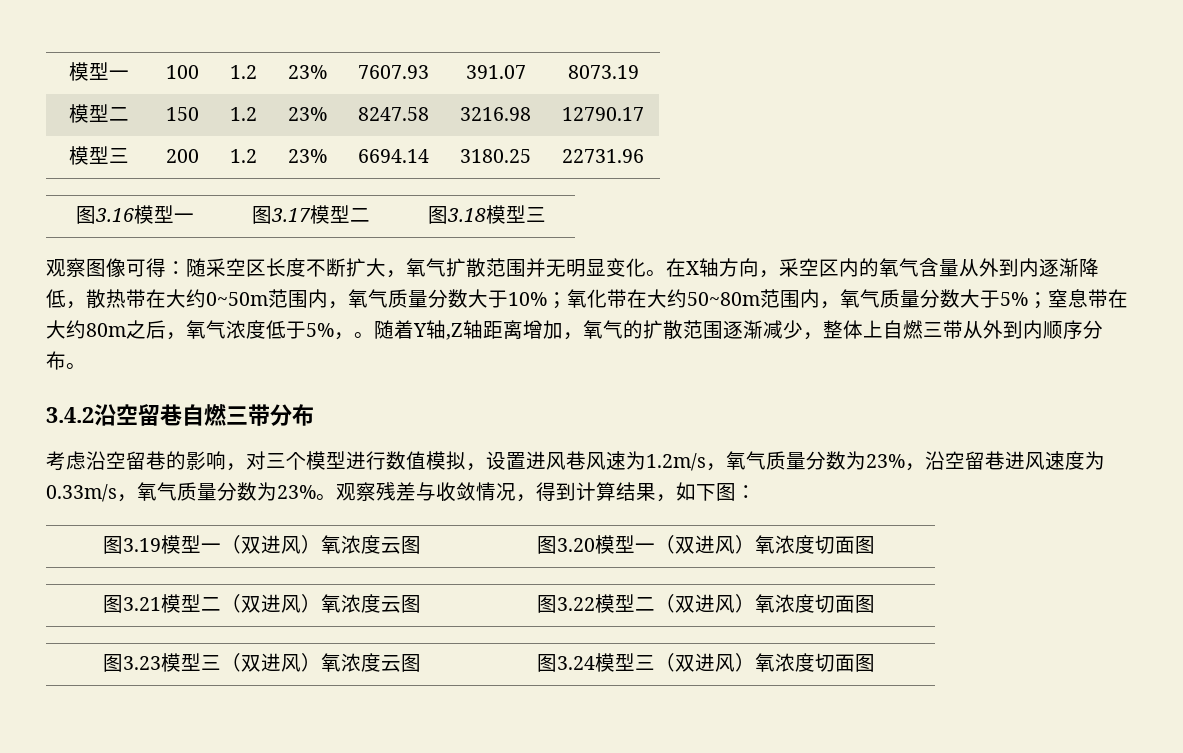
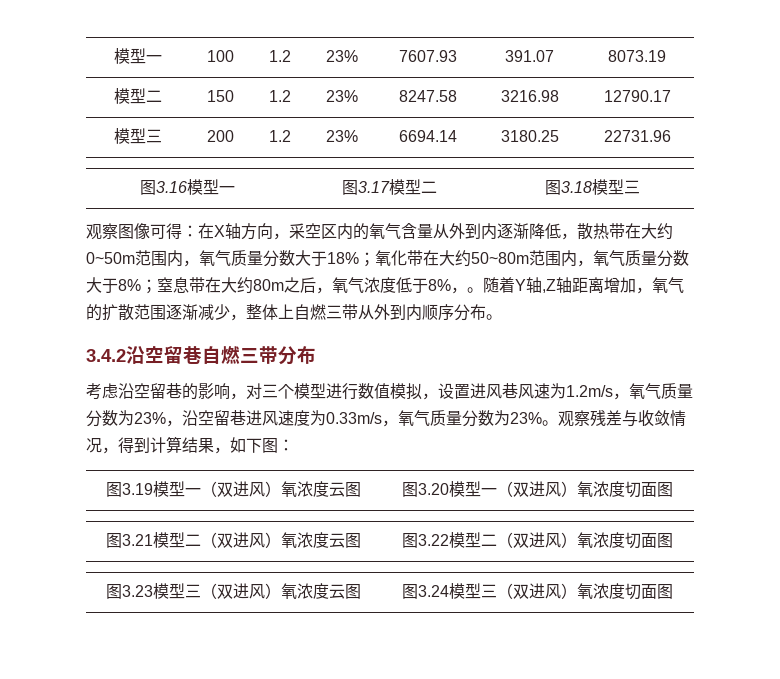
[186,258,666,278] 随采空区长度不断扩大，氧气扩散范围并无明显变化。 -> (198, 231) none
[508,292,547,306] 10% -> [327,252,359,264] 18%
[1000,292,1028,306] 5% -> [118,279,141,291] 8%
[306,323,334,337] 5% -> [428,279,451,291] 8%

